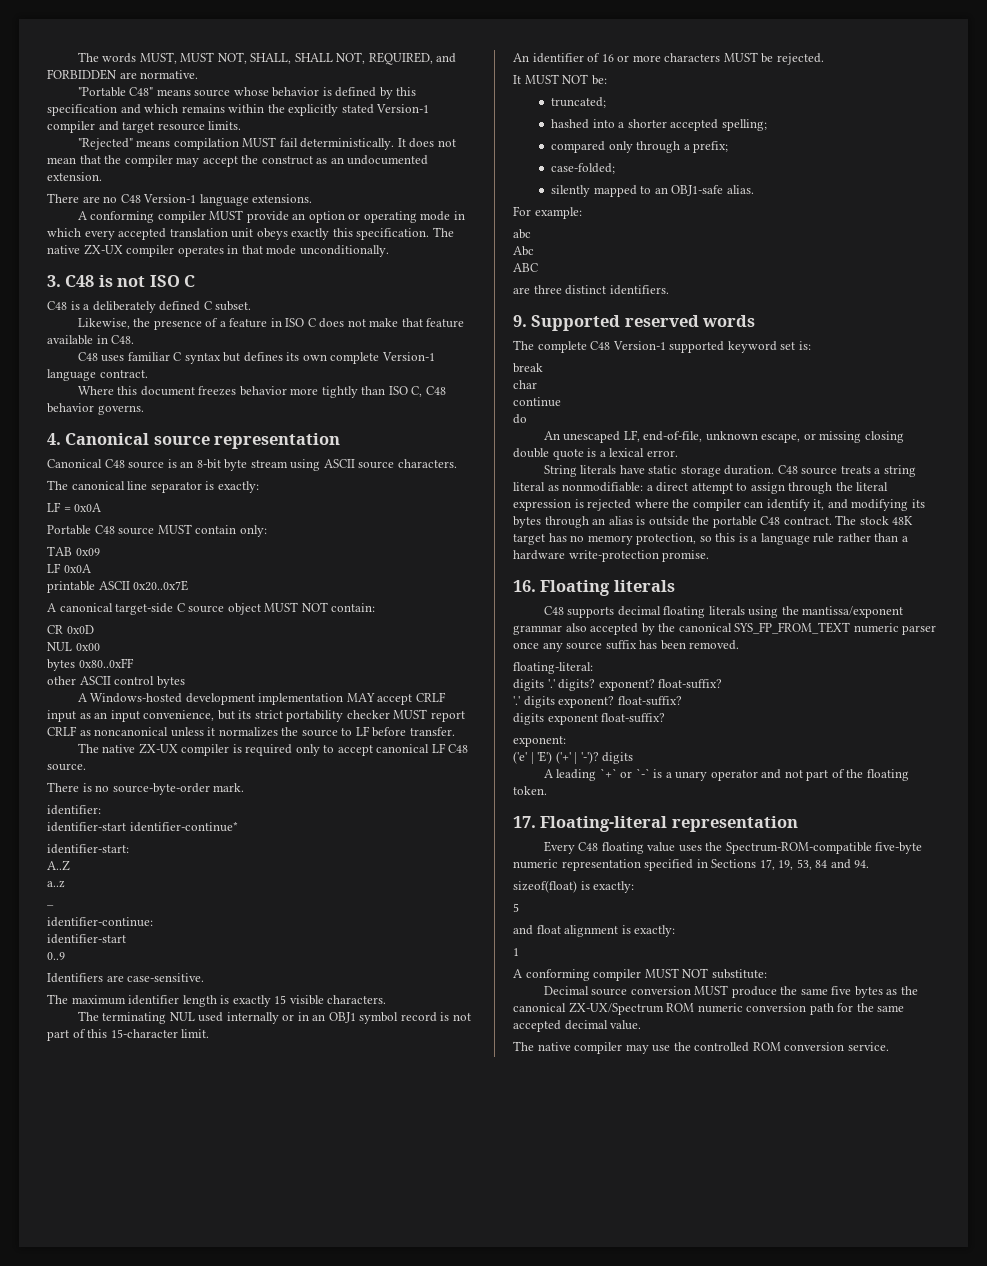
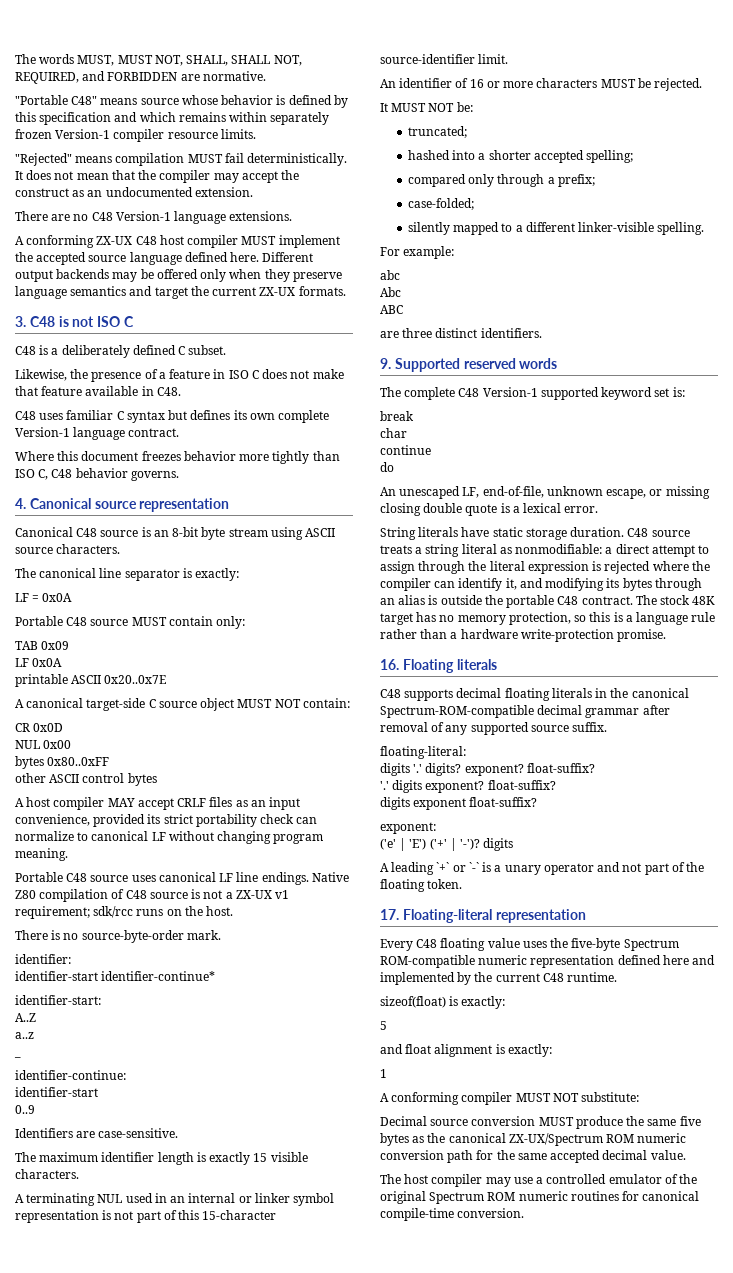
[267,104,430,116] [47,121,155,133] the explicitly stated Version-1 compiler and target -> [270,112,330,125] [15,129,165,142] separately frozen Version-1 compiler
[157,210,465,223] [47,227,454,240] [47,244,389,257] compiler MUST provide an option or operating mode in which every accepted translation unit obeys exactly this specification. The native ZX-UX compiler operates in that mode unconditionally. -> [96,235,340,248] [15,252,314,265] [15,269,342,282] [15,286,346,299] ZX-UX C48 host compiler MUST implement the accepted source language defined here. Different output backends may be offered only when they preserve language semantics and target the current ZX-UX formats.
[90,693,344,705] Windows-hosted development implementation -> [26,797,105,810] host compiler
[47,710,76,722] input -> [209,797,233,807] files
[217,710,235,720] but -> [93,814,146,827] provided
[346,709,465,722] [47,726,455,737] [77,743,469,756] [47,763,86,771] checker MUST report CRLF as noncanonical unless it normalizes the source to LF before transfer. // The native ZX-UX compiler is required only to accept canonical LF C48 source. -> [260,814,318,824] [15,831,324,844] [15,848,68,861] [15,872,349,885] [15,889,290,902] [15,906,234,919] check can normalize to canonical LF without changing program meaning. // Portable C48 source uses canonical LF line endings. Native Z80 compilation of C48 source is not a ZX-UX v1 requirement; sdk/rcc runs on the host.
[77,1011,99,1021] The -> [15,1194,24,1203] A
[226,1012,437,1024] internally or in an OBJ1 symbol record -> [154,1193,335,1206] [15,1210,99,1223] in an internal or linker symbol representation
(178, 1033) none -> [380,54,475,64] source-identifier
[654,185,754,196] an OBJ1-safe alias. -> [515,222,705,235] a different linker-visible spelling.
[748,606,904,618] [513,622,937,635] [513,640,740,652] using the mantissa/exponent grammar also accepted by the canonical SYS_FP_FROM_TEXT numeric parser once any source suffix has been removed. -> [595,688,689,698] [380,705,670,718] [380,722,608,735] in the canonical Spectrum-ROM-compatible decimal grammar after removal of any supported source suffix.
[725,842,923,854] [513,859,870,871] Spectrum-ROM-compatible five-byte numeric representation specified in Sections 17, 19, 53, 84 and 94. -> [571,938,679,951] [380,955,716,968] [380,972,618,985] five-byte Spectrum ROM-compatible numeric representation defined here and implemented by the current C48 runtime.
[537,1042,571,1051] native -> [404,1174,429,1184] host
[673,1042,889,1052] the controlled ROM conversion service. -> [536,1174,698,1184] [380,1191,700,1204] [380,1208,525,1221] a controlled emulator of the original Spectrum ROM numeric routines for canonical compile-time conversion.

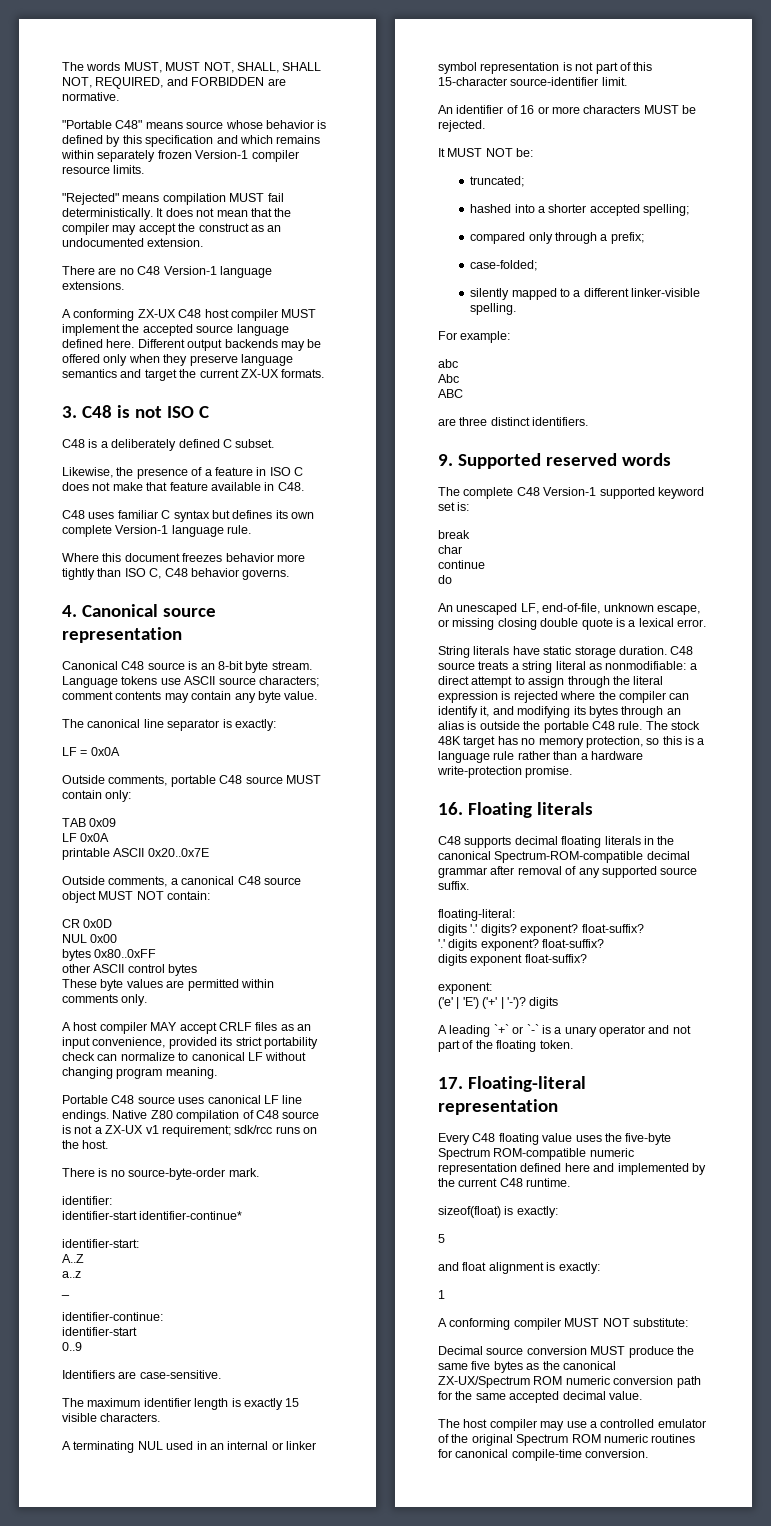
[128,428,180,437] contract. -> [227,525,252,534] rule.
[228,527,336,540] [15,544,121,554] stream using ASCII source characters. -> [271,661,312,670] [62,676,319,688] [62,691,318,703] stream. Language tokens use ASCII source characters; comment contents may contain any byte value.
[15,616,63,626] Portable -> [62,775,216,787] Outside comments, portable
[15,698,156,711] A canonical target-side C -> [62,876,261,887] Outside comments, a canonical C48
(157, 779) none -> [62,979,274,991] [62,994,148,1006] // These byte values are permitted within comments only.
[581,596,633,605] contract. -> [618,721,643,730] rule.

